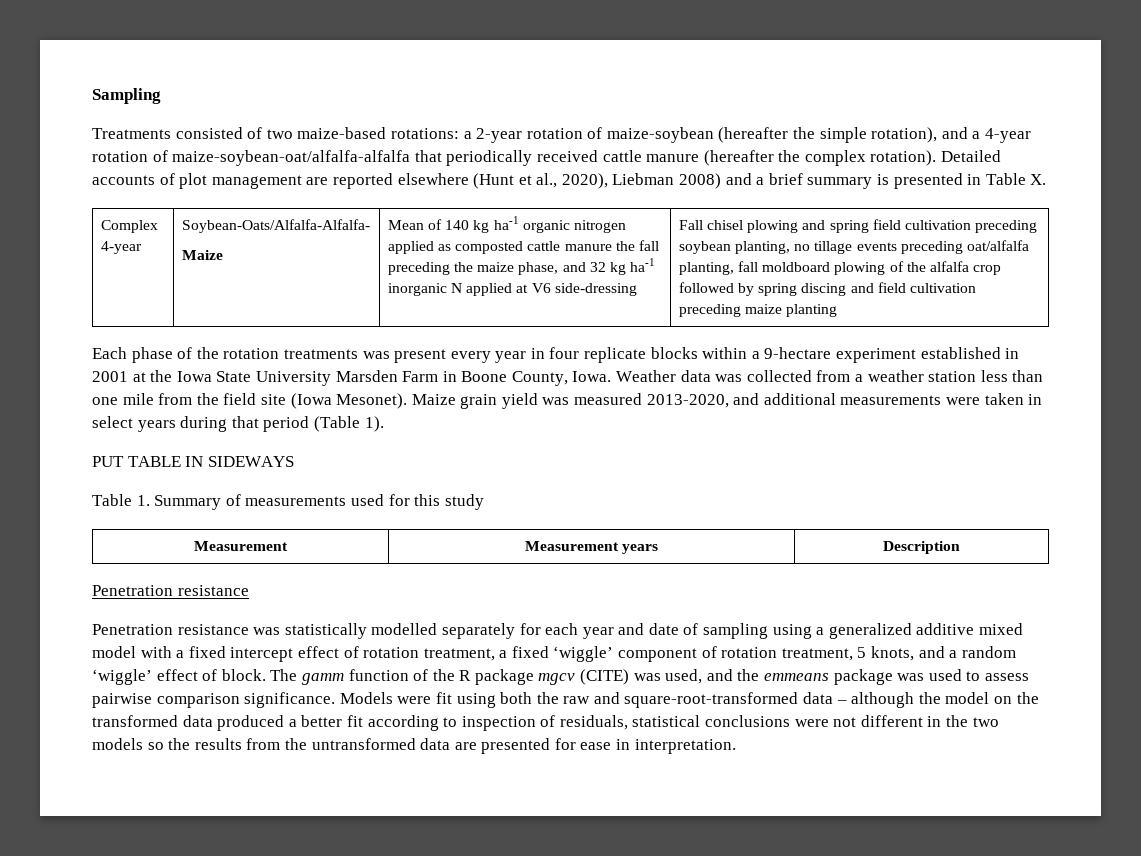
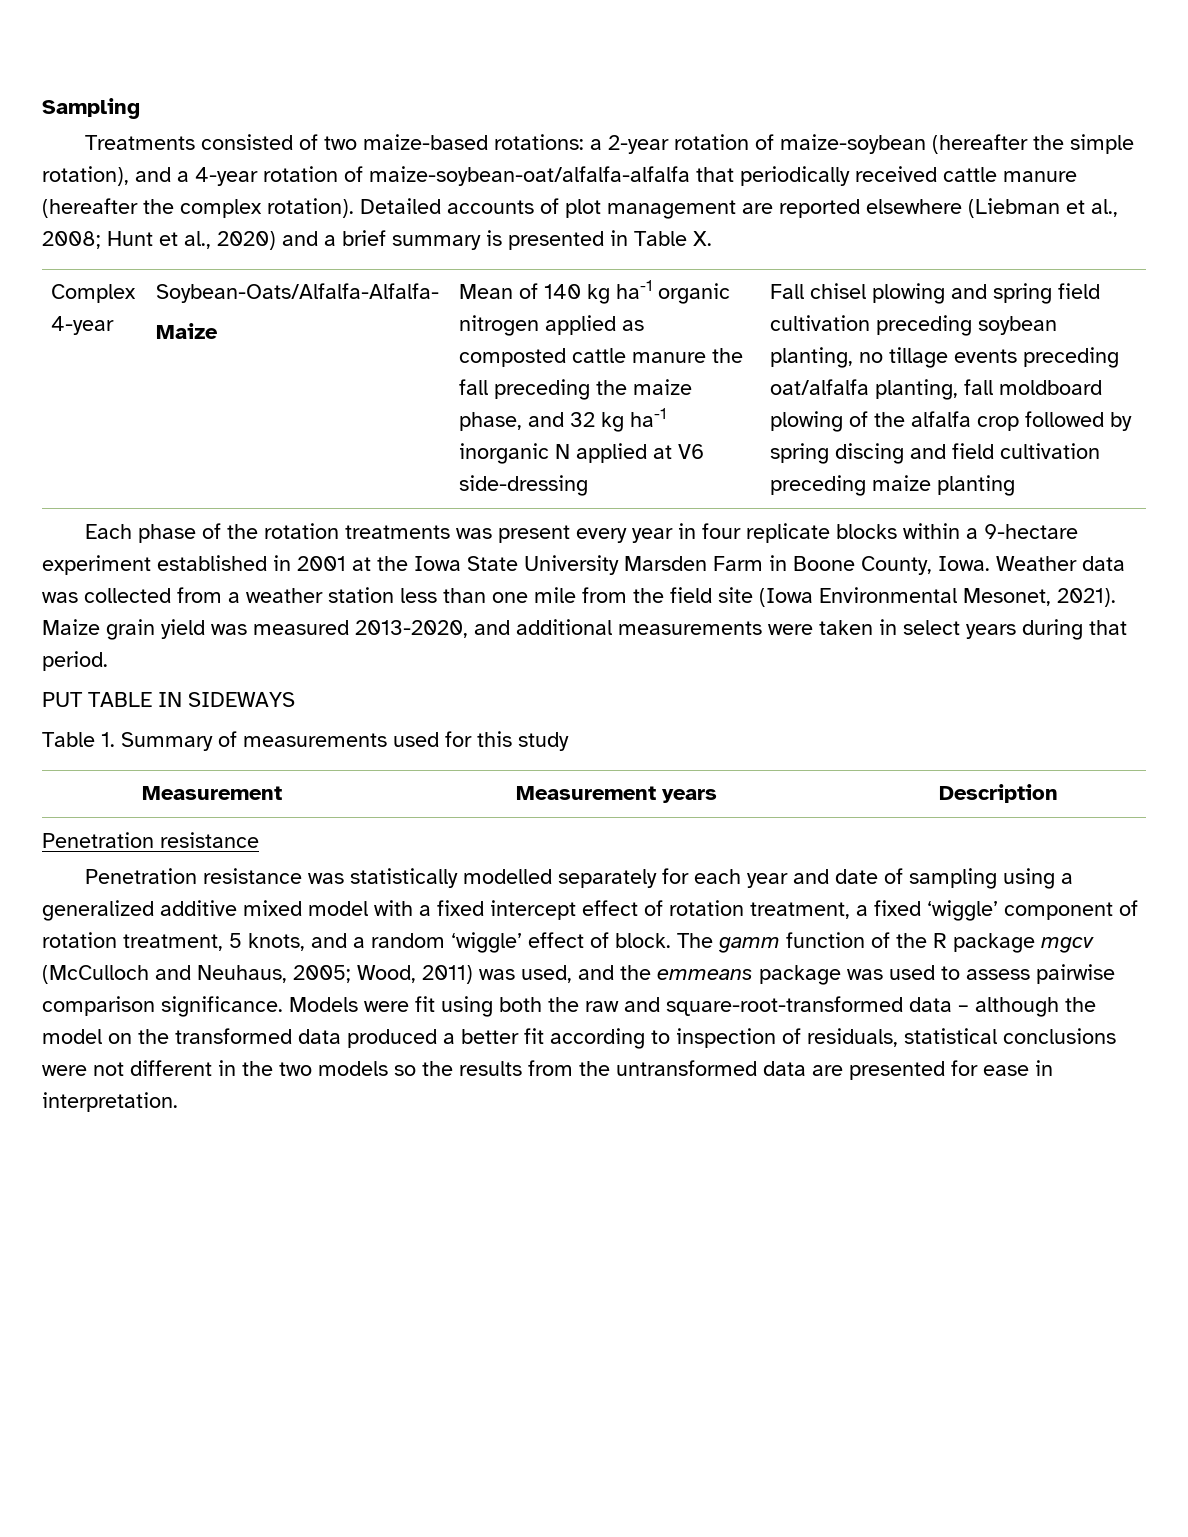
[473,173,722,189] (Hunt et al., 2020), Liebman 2008) -> [968,198,1118,218] [42,231,276,250] (Liebman et al., 2008; Hunt et al., 2020)
[336,393,408,409] Mesonet). -> [819,587,1116,607] Environmental Mesonet, 2021).
[263,416,384,432] period (Table 1). -> [42,651,108,671] period.
[580,669,630,685] (CITE) -> [42,965,473,984] (McCulloch and Neuhaus, 2005; Wood, 2011)

